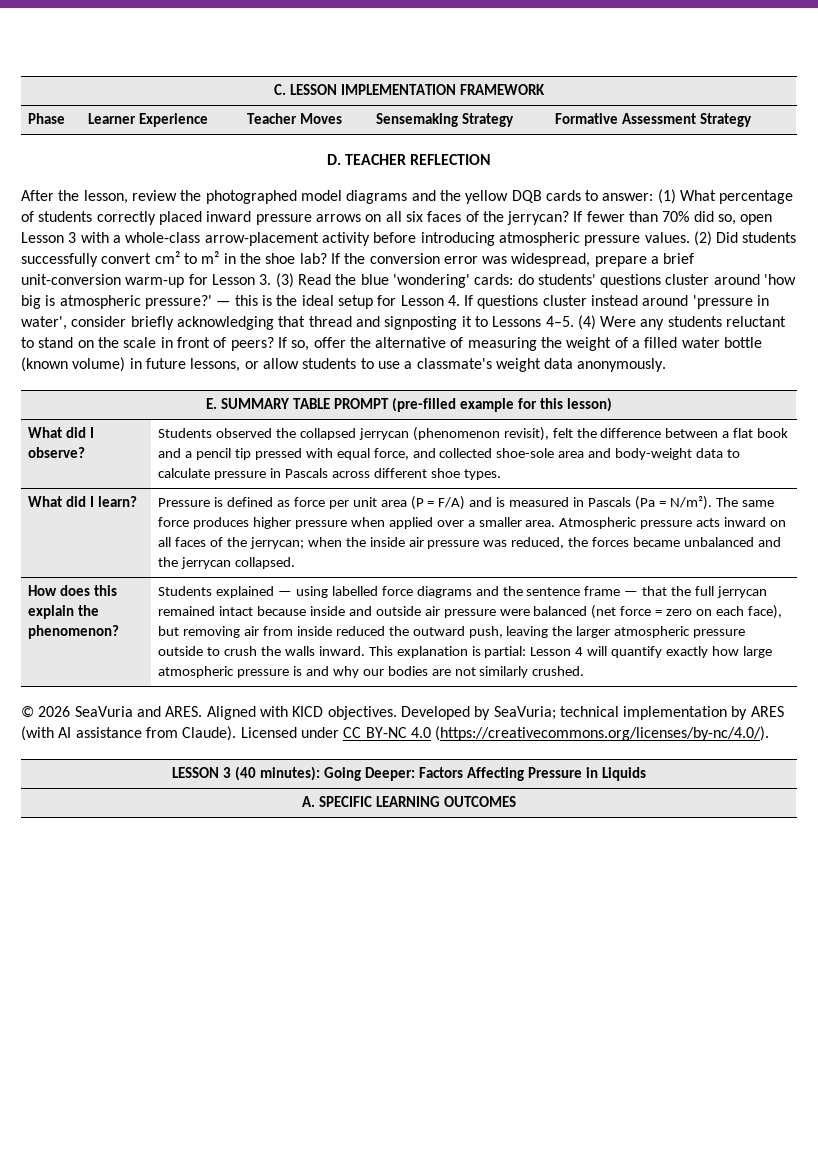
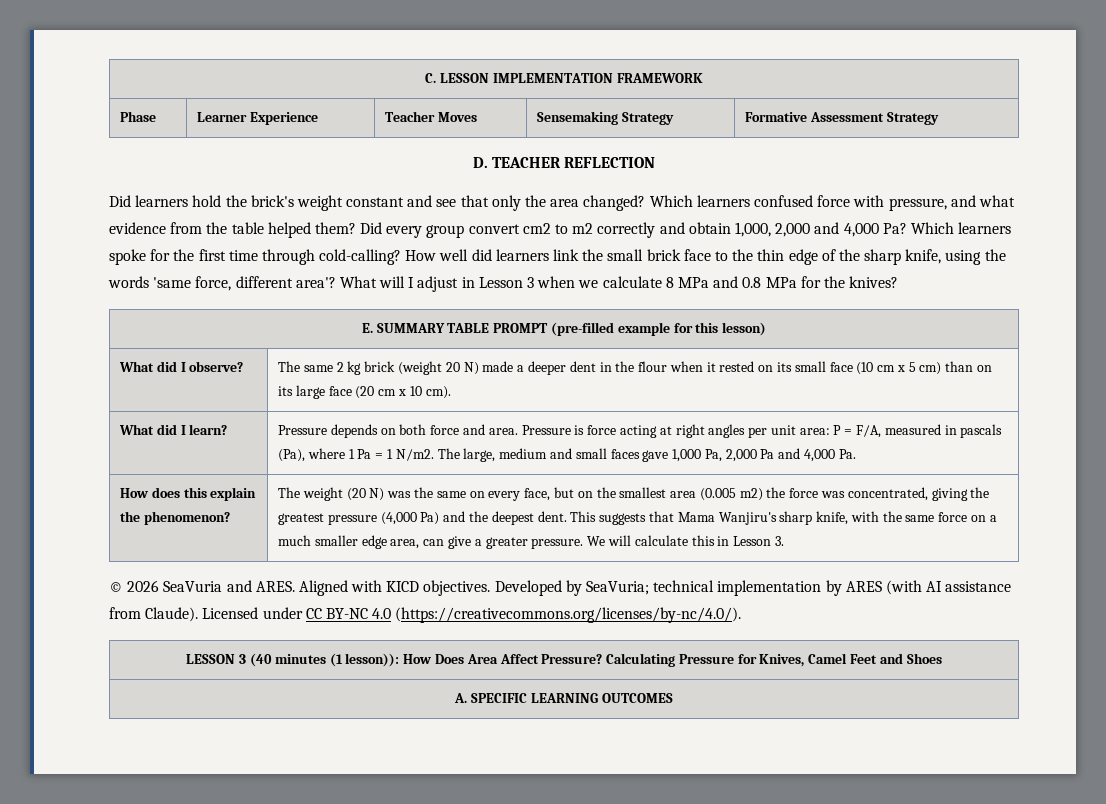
[21,189,794,204] [21,211,773,225] [21,231,797,246] [21,251,695,267] [21,273,797,288] [21,295,770,309] [21,315,787,330] [21,337,763,351] [21,357,667,372] After the lesson, review the photographed model diagrams and the yellow DQB cards to answer: (1) What percentage of students correctly placed inward pressure arrows on all six faces of the jerrycan? If fewer than 70% did so, open Lesson 3 with a whole-class arrow-placement activity before introducing atmospheric pressure values. (2) Did students successfully convert cm² to m² in the shoe lab? If the conversion error was widespread, prepare a brief unit-conversion warm-up for Lesson 3. (3) Read the blue 'wondering' cards: do students' questions cluster around 'how big is atmospheric pressure?' — this is the ideal setup for Lesson 4. If questions cluster instead around 'pressure in water', consider briefly acknowledging that thread and signposting it to Lessons 4–5. (4) Were any students reluctant to stand on the scale in front of peers? If so, offer the alternative of measuring the weight of a filled water bottle (known volume) in future lessons, or allow students to use a classmate's weight data anonymously. -> [109,195,1015,211] [109,222,1012,238] [109,249,1006,265] [108,276,899,292] Did learners hold the brick's weight constant and see that only the area changed? Which learners confused force with pressure, and what evidence from the table helped them? Did every group convert cm2 to m2 correctly and obtain 1,000, 2,000 and 4,000 Pa? Which learners spoke for the first time through cold-calling? How well did learners link the small brick face to the thin edge of the sharp knife, using the words 'same force, different area'? What will I adjust in Lesson 3 when we calculate 8 MPa and 0.8 MPa for the knives?
[158,427,789,441] [158,448,740,460] [158,468,501,480] Students observed the collapsed jerrycan (phenomenon revisit), felt the difference between a flat book and a pencil tip pressed with equal force, and collected shoe-sole area and body-weight data to calculate pressure in Pascals across different shoe types. -> [278,361,992,375] [278,385,451,399] The same 2 kg brick (weight 20 N) made a deeper dent in the flour when it rested on its small face (10 cm x 5 cm) than on its large face (20 cm x 10 cm).
[214,496,774,510] [158,517,787,529] [158,537,781,549] [158,557,296,569] is defined as force per unit area (P = F/A) and is measured in Pascals (Pa = N/m²). The same force produces higher pressure when applied over a smaller area. Atmospheric pressure acts inward on all faces of the jerrycan; when the inside air pressure was reduced, the forces became unbalanced and the jerrycan collapsed. -> [330,424,1003,438] [278,448,856,462] depends on both force and area. Pressure is force acting at right angles per unit area: P = F/A, measured in pascals (Pa), where 1 Pa = 1 N/m2. The large, medium and small faces gave 1,000 Pa, 2,000 Pa and 4,000 Pa.
[158,586,767,598] [158,605,782,619] [158,626,746,638] [158,646,772,658] [158,666,585,678] Students explained — using labelled force diagrams and the sentence frame — that the full jerrycan remained intact because inside and outside air pressure were balanced (net force = zero on each face), but removing air from inside reduced the outward push, leaving the larger atmospheric pressure outside to crush the walls inward. This explanation is partial: Lesson 4 will quantify exactly how large atmospheric pressure is and why our bodies are not similarly crushed. -> [278,487,990,501] [278,511,997,525] [278,535,784,549] The weight (20 N) was the same on every face, but on the smallest area (0.005 m2) the force was concentrated, giving the greatest pressure (4,000 Pa) and the deepest dent. This suggests that Mama Wanjiru's sharp knife, with the same force on a much smaller edge area, can give a greater pressure. We will calculate this in Lesson 3.
[260,766,646,781] minutes): Going Deeper: Factors Affecting Pressure in Liquids -> [274,653,942,667] minutes (1 lesson)): How Does Area Affect Pressure? Calculating Pressure for Knives, Camel Feet and Shoes

